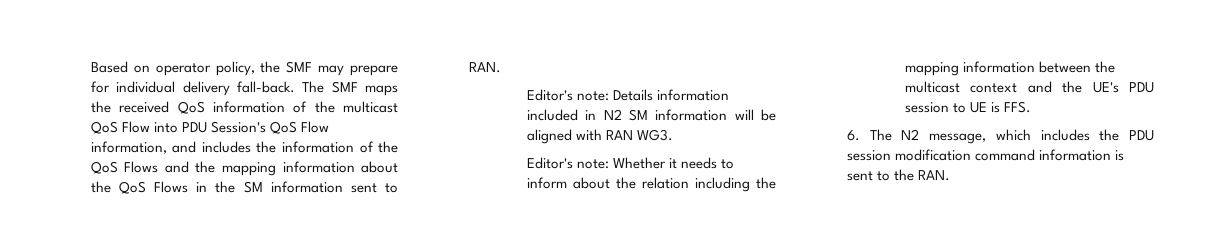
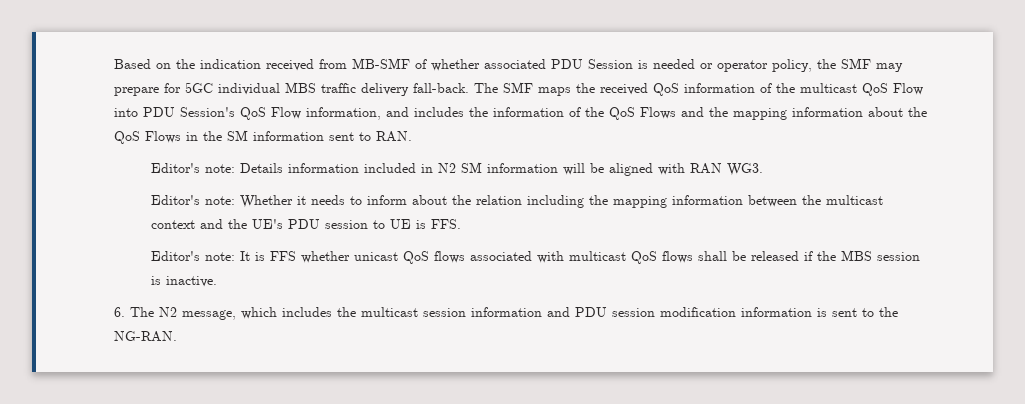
(150, 69) none -> [176,58,714,71] the indication received from MB-SMF of whether associated PDU Session is needed or
[116,81,176,93] individual -> [185,82,357,95] 5GC individual MBS traffic
(1032, 107) none -> [150,250,920,264] [150,276,217,287] // Editor's note: It is FFS whether unicast QoS flows associated with multicast QoS flows shall be released if the MBS session is inactive.
(1120, 135) none -> [361,307,571,317] multicast session information and
[975,149,1036,161] command -> (737, 312) none
[918,170,951,181] RAN. -> [114,331,178,342] NG-RAN.

